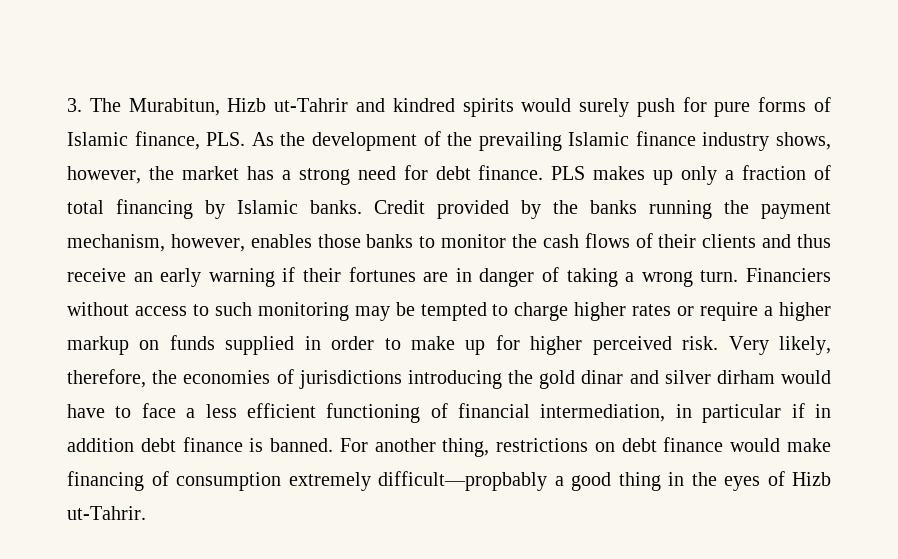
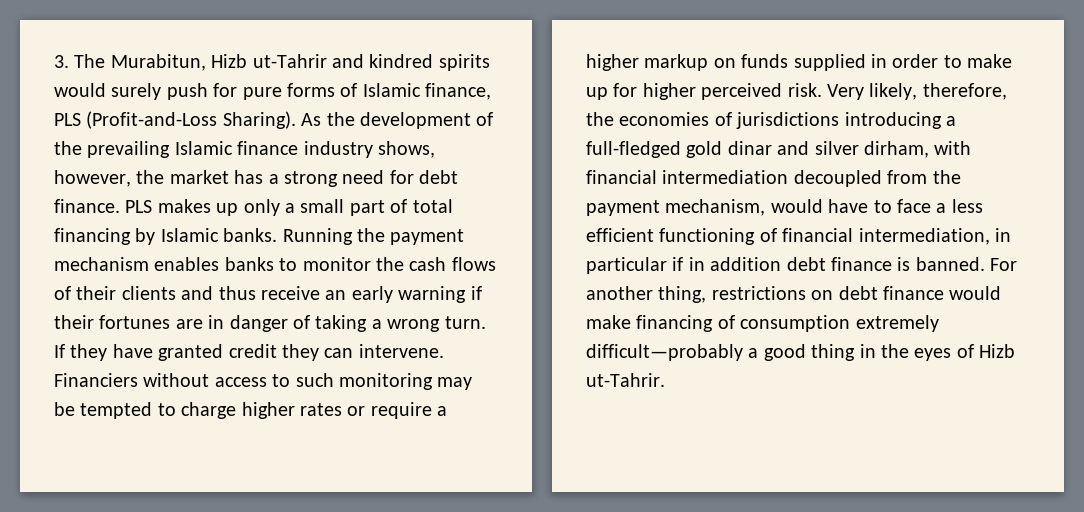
[206,132,246,146] PLS. -> [54,111,296,129] PLS (Profit-and-Loss Sharing).
[742,165,807,180] fraction -> [300,199,385,216] small part
[374,200,831,219] [67,234,361,252] Credit provided by the banks running the payment mechanism, however, enables those -> [282,228,465,245] [54,257,220,271] Running the payment mechanism enables
(739, 276) none -> [54,344,444,361] If they have granted credit they can intervene.
[508,370,533,384] the -> [946,116,956,126] [586,141,681,158] a full-fledged
[716,370,775,384] dirham -> [864,141,972,158] [586,170,961,187] [586,199,766,216] dirham, with financial intermediation decoupled from the payment mechanism,
[378,471,547,491] difficult—propbably -> [586,344,743,361] difficult—probably

